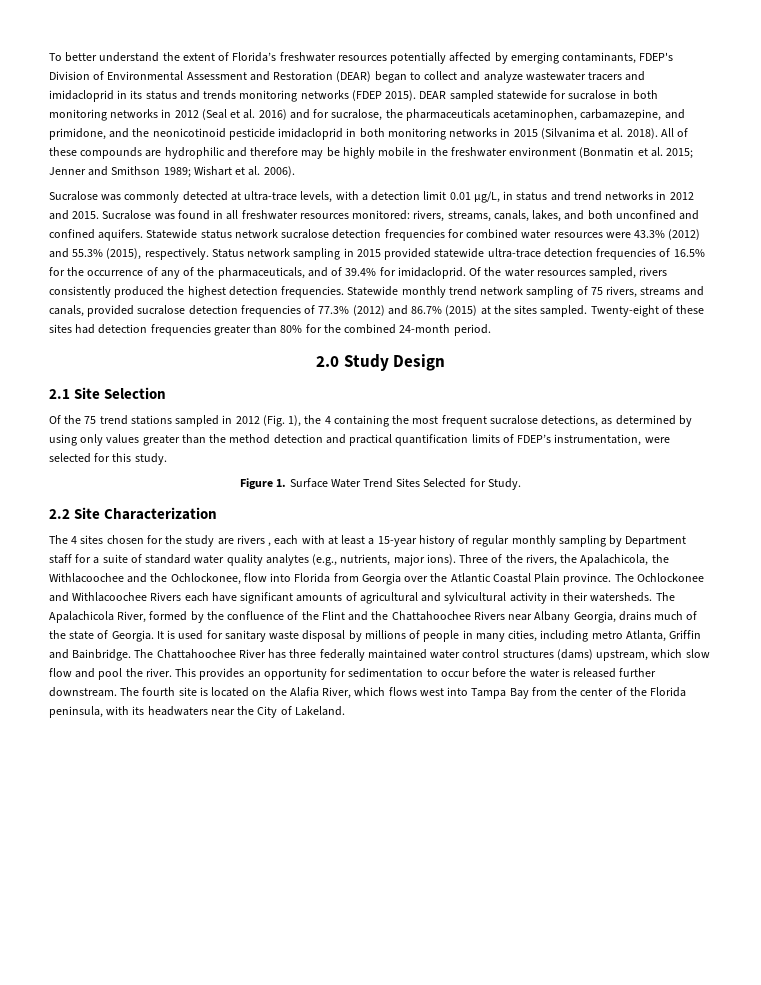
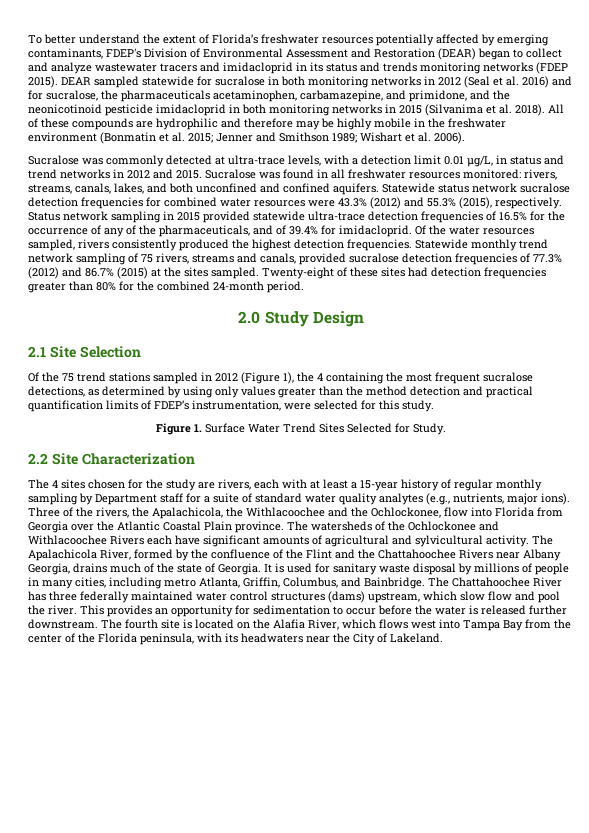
[262,415,285,427] (Fig. -> [241,372,280,384] (Figure
[236,535,272,547] rivers , -> [218,479,251,490] rivers,
(634, 577) none -> [311,521,405,531] watersheds of the
[509,592,653,604] activity in their watersheds. -> [486,535,529,547] activity.
[669,630,702,639] Griffin -> [243,577,338,588] Griffin, Columbus,

